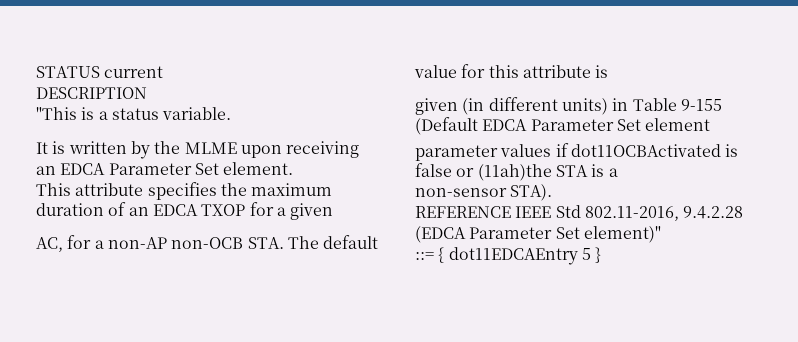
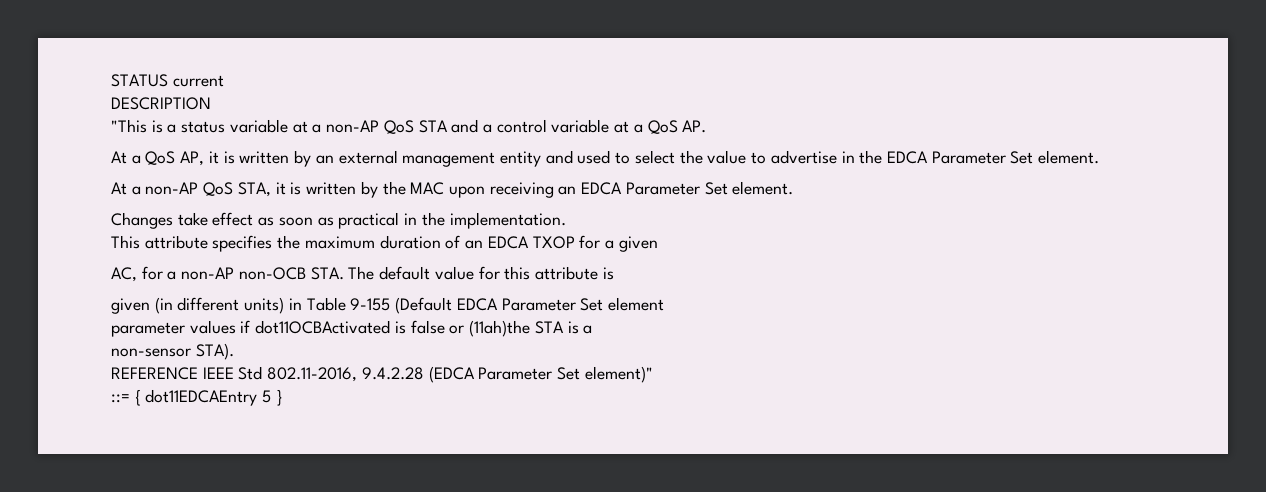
[162,107,232,120] [36,142,48,154] variable. // It -> [229,119,707,134] [111,150,1100,167] [111,182,286,197] variable at a non-AP QoS STA and a control variable at a QoS AP. // At a QoS AP, it is written by an external management entity and used to select the value to advertise in the EDCA Parameter Set element. // At a non-AP QoS STA, it
[184,142,237,154] MLME -> [410,182,445,195] MAC
(294, 168) none -> [111,212,566,229] // Changes take effect as soon as practical in the implementation.

